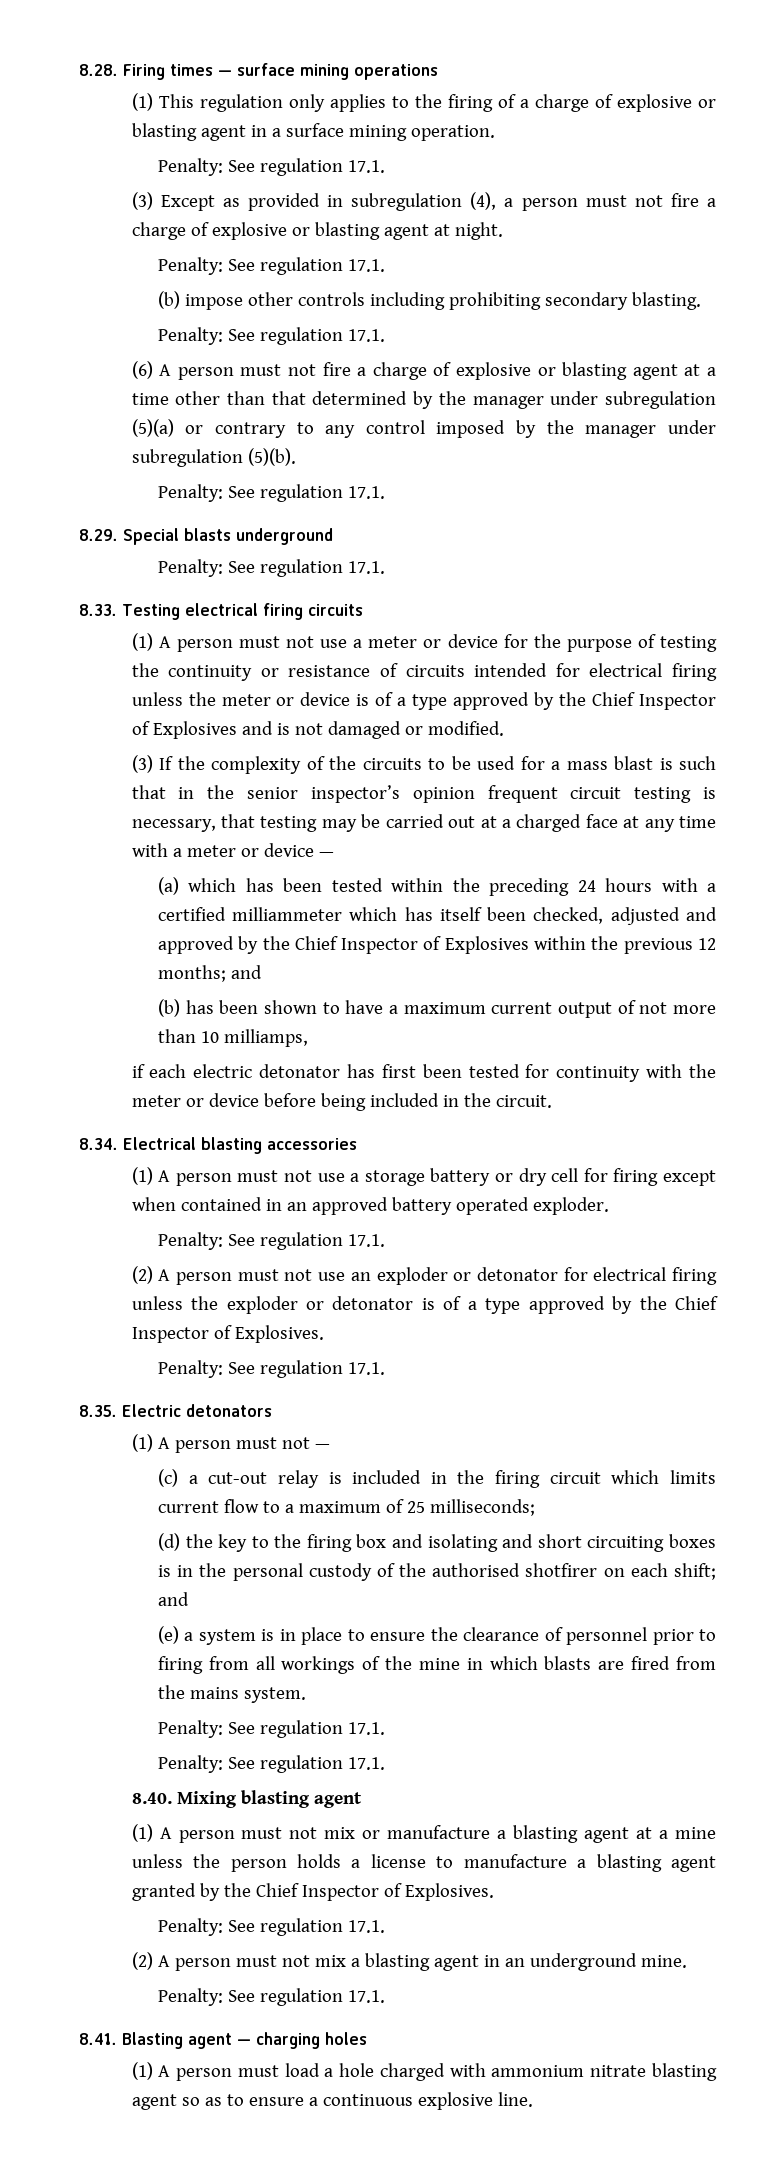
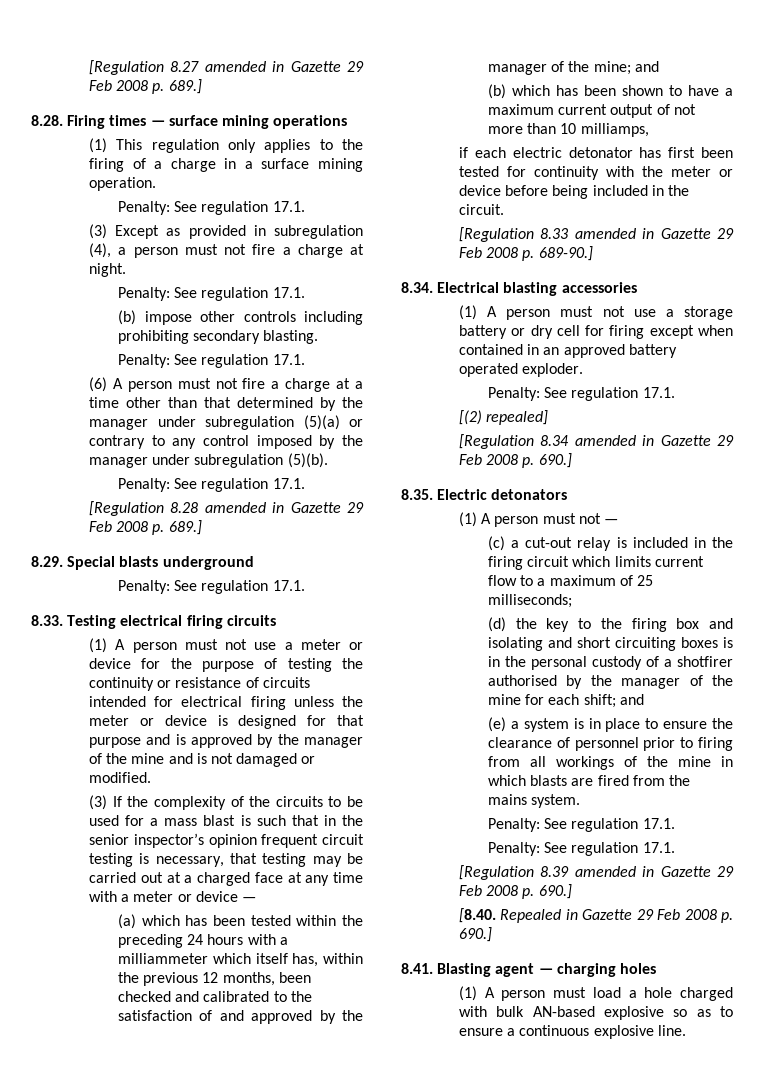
(79, 70) none -> [89,60,364,75] [89,79,202,94] [Regulation 8.27 amended in Gazette 29 Feb 2008 p. 689.] //
[594,94,717,112] [131,123,246,141] of explosive or blasting agent -> (216, 165) none
[190,222,429,240] of explosive or blasting agent -> (343, 251) none
[433,362,678,380] of explosive or blasting agent -> (331, 385) none
(385, 492) none -> [89,501,364,516] [89,520,202,535] // [Regulation 8.28 amended in Gazette 29 Feb 2008 p. 689.]
[375,692,716,710] [131,721,237,739] of a type approved by the Chief Inspector of Explosives -> [238,715,364,729] [89,734,363,748] [89,753,165,764] designed for that purpose and is approved by the manager of the mine
[157,907,226,921] certified -> (288, 941) none
[404,907,717,925] [157,936,716,954] [157,965,226,982] has itself been checked, adjusted and approved by the Chief Inspector of Explosives within the previous 12 months; -> [255,953,363,967] [118,972,311,986] [118,991,312,1002] [118,1010,363,1024] [488,61,631,75] itself has, within the previous 12 months, been checked and calibrated to the satisfaction of and approved by the manager of the mine;
(180, 1008) none -> [512,85,551,96] which
(552, 1101) none -> [459,227,734,242] [459,246,593,261] // [Regulation 8.33 amended in Gazette 29 Feb 2008 p. 689-90.]
[131,1266,717,1285] [131,1296,718,1314] [131,1325,324,1343] [157,1360,385,1378] (2) A person must not use an exploder or detonator for electrical firing unless the exploder or detonator is of a type approved by the Chief Inspector of Explosives. // Penalty: See regulation 17.1. -> [459,410,549,425] [459,434,734,449] [459,453,572,468] [(2) repealed] // [Regulation 8.34 amended in Gazette 29 Feb 2008 p. 690.]
[399,1563,625,1577] the authorised shotfirer on -> [664,656,733,667] [488,675,733,689] [488,694,545,705] a shotfirer authorised by the manager of the mine for
[131,1790,362,1808] [131,1824,716,1843] [131,1854,716,1872] [131,1883,494,1901] [157,1918,385,1936] [131,1952,687,1971] [157,1988,385,2006] 8.40. Mixing blasting agent // (1) A person must not mix or manufacture a blasting agent at a mine unless the person holds a license to manufacture a blasting agent granted by the Chief Inspector of Explosives. // Penalty: See regulation 17.1. // (2) A person must not mix a blasting agent in an underground mine. // Penalty: See regulation 17.1. -> [459,865,734,880] [459,884,572,899] [459,908,733,923] [459,927,493,942] [Regulation 8.39 amended in Gazette 29 Feb 2008 p. 690.] // [8.40. Repealed in Gazette 29 Feb 2008 p. 690.]
[491,2063,717,2081] [131,2094,177,2110] ammonium nitrate blasting agent -> [496,1006,665,1020] bulk AN-based explosive

